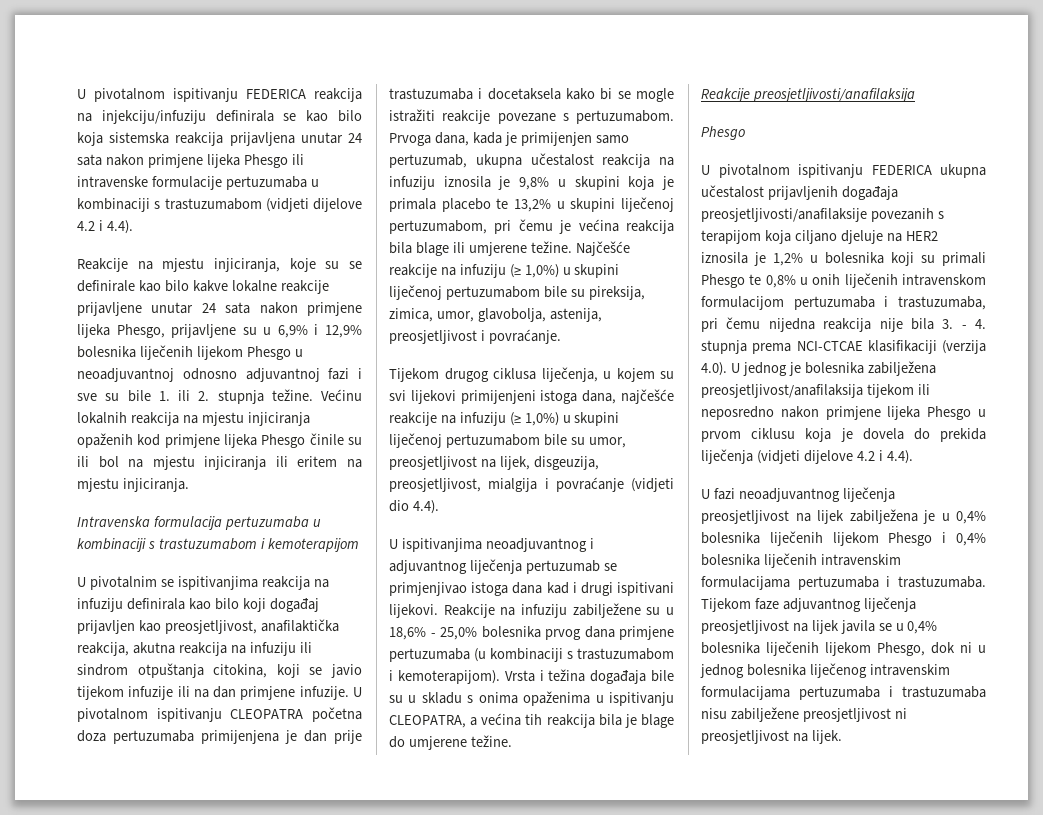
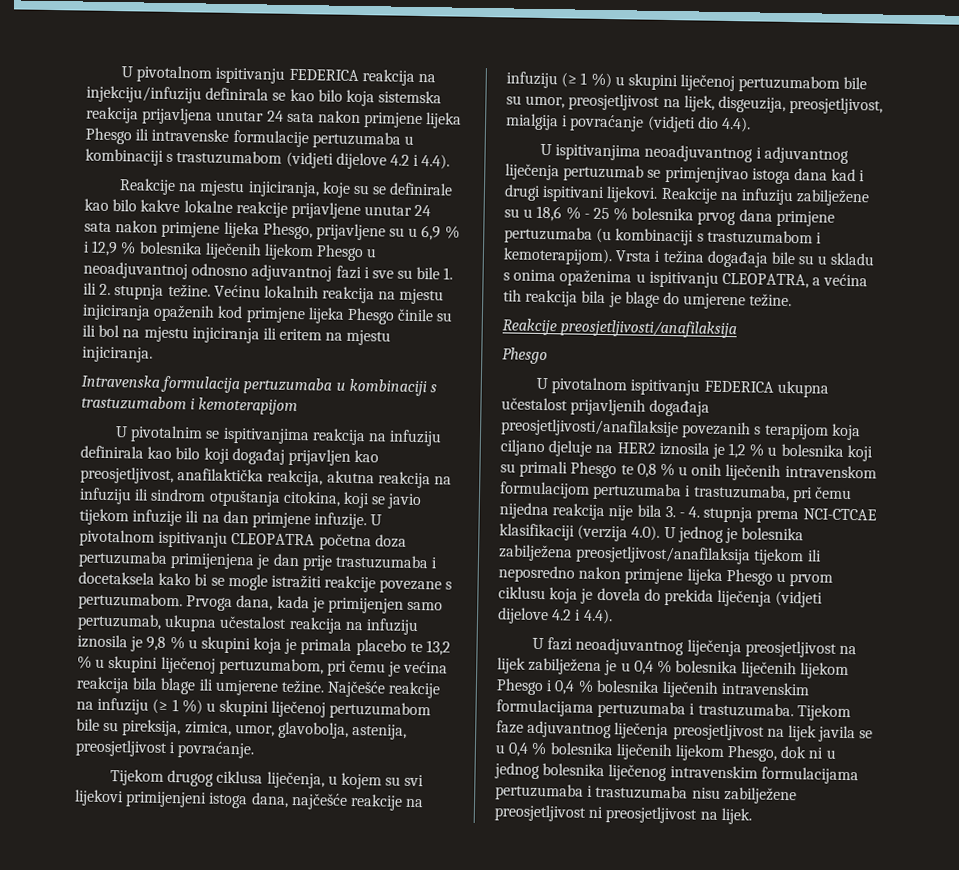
[277,324,362,338] 6,9% i 12,9% -> [421,225,460,241] [83,240,137,257] 6,9 % i 12,9 %
[519,177,550,190] 9,8% -> [146,635,185,651] 9,8 %
[514,199,551,212] 13,2% -> [426,640,452,656] [77,655,92,669] 13,2 %
[524,264,559,278] 1,0%) -> [171,699,203,715] 1 %)
[524,412,559,426] 1,0%) -> [580,72,612,89] 1 %)
[389,627,477,640] 18,6% - 25,0% -> [536,205,629,222] 18,6 % - 25 %
[773,253,803,266] 1,2% -> [728,443,765,459] 1,2 %
[765,275,796,288] 0,8% -> [636,462,675,478] 0,8 %
[956,511,986,524] 0,4% -> [633,659,672,675] 0,4 %
[956,533,986,546] 0,4% -> [554,679,594,695] 0,4 %
[907,621,938,634] 0,4% -> [508,741,548,757] 0,4 %

